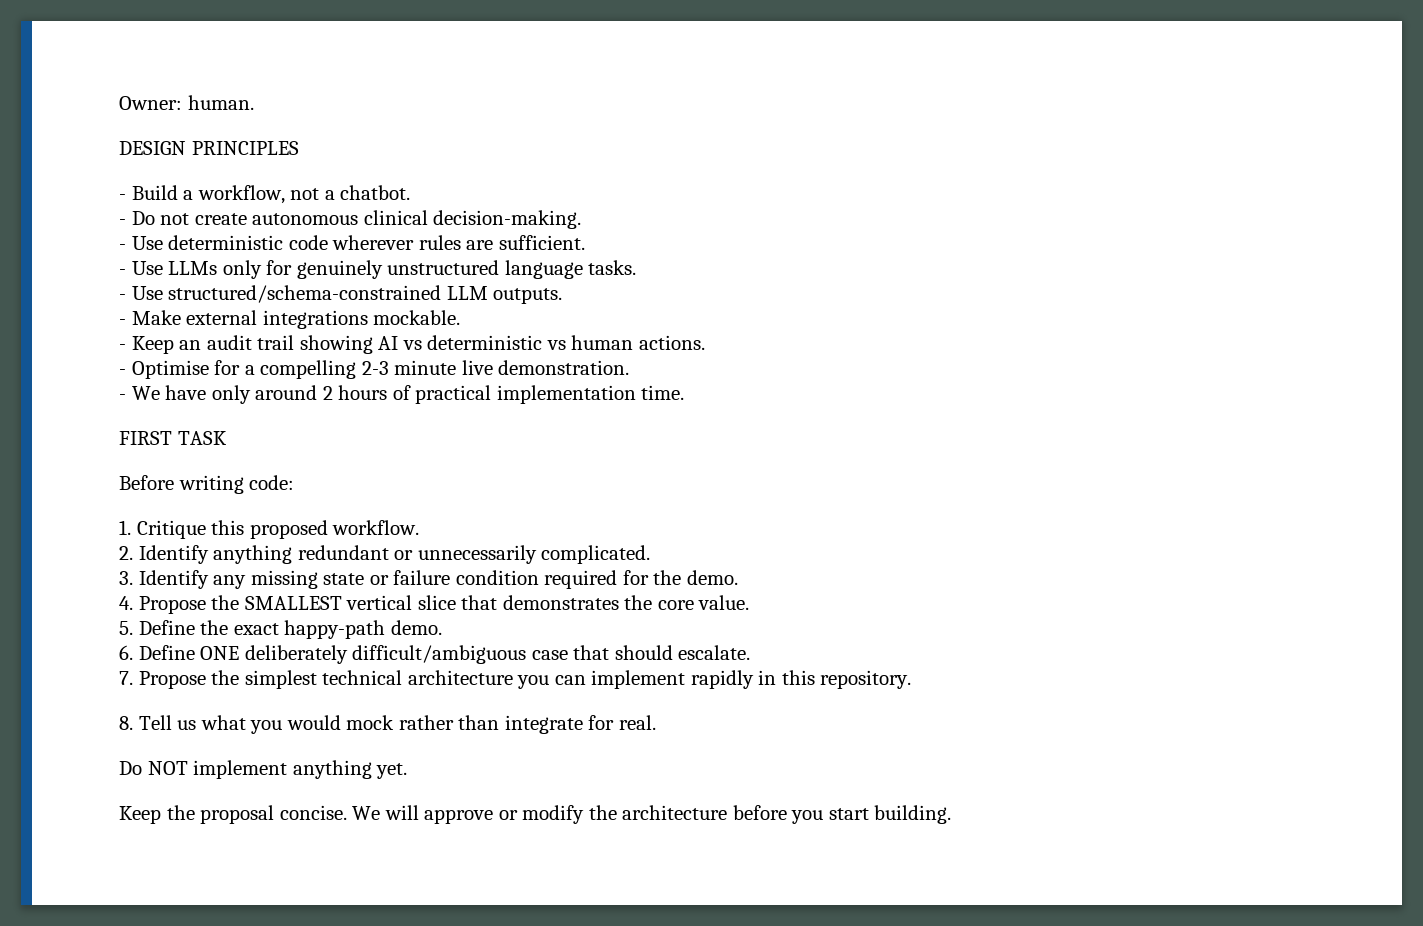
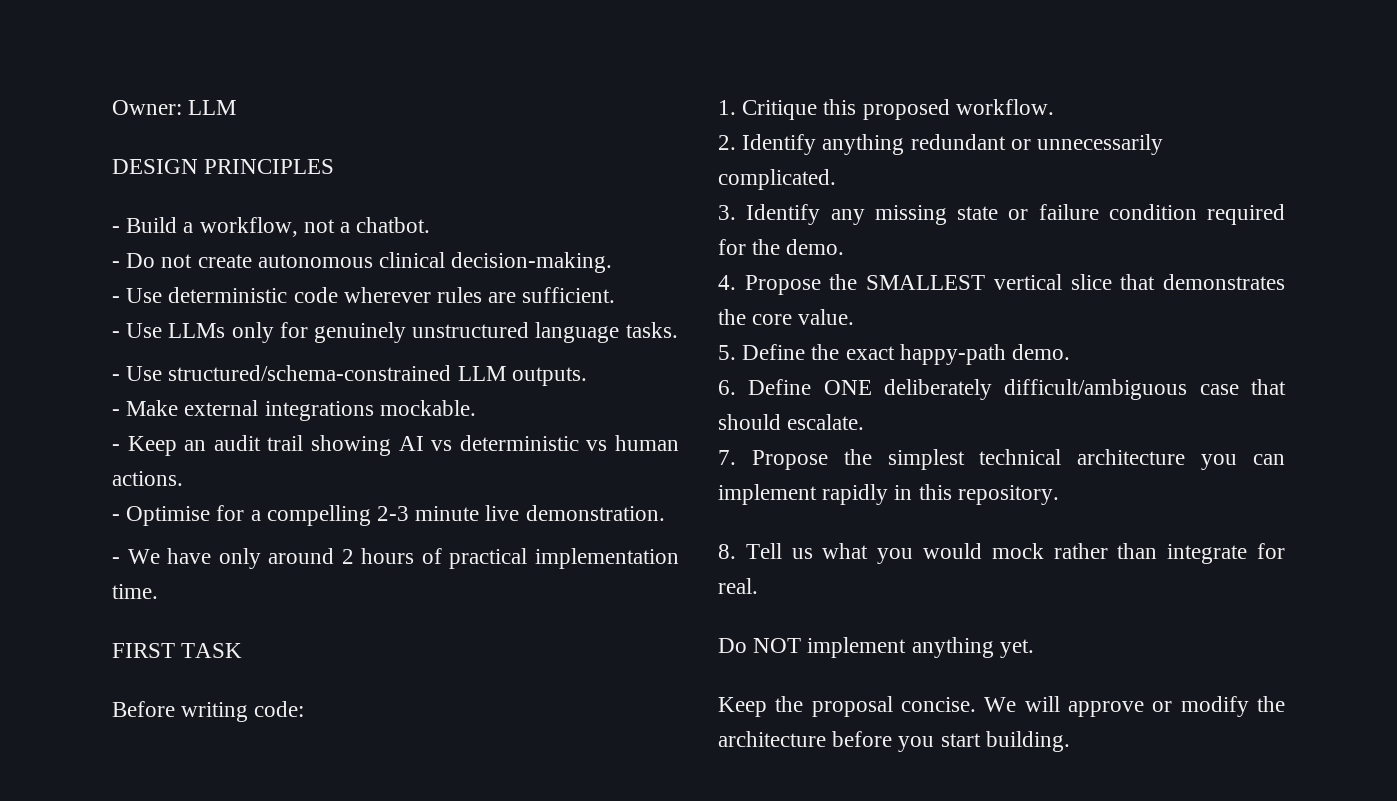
[187,95,254,110] human. -> [188,100,237,115] LLM

